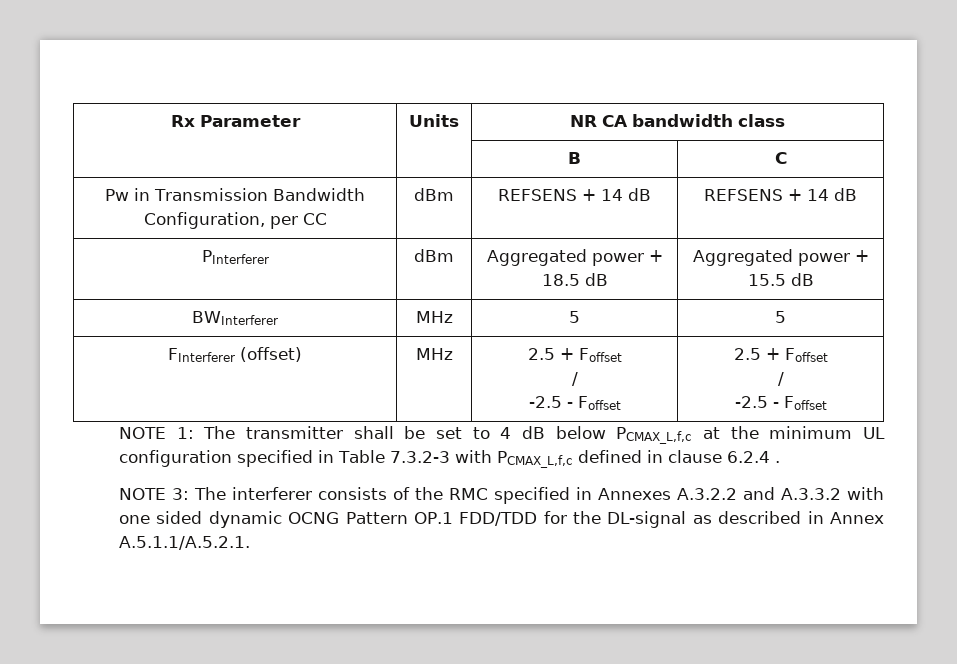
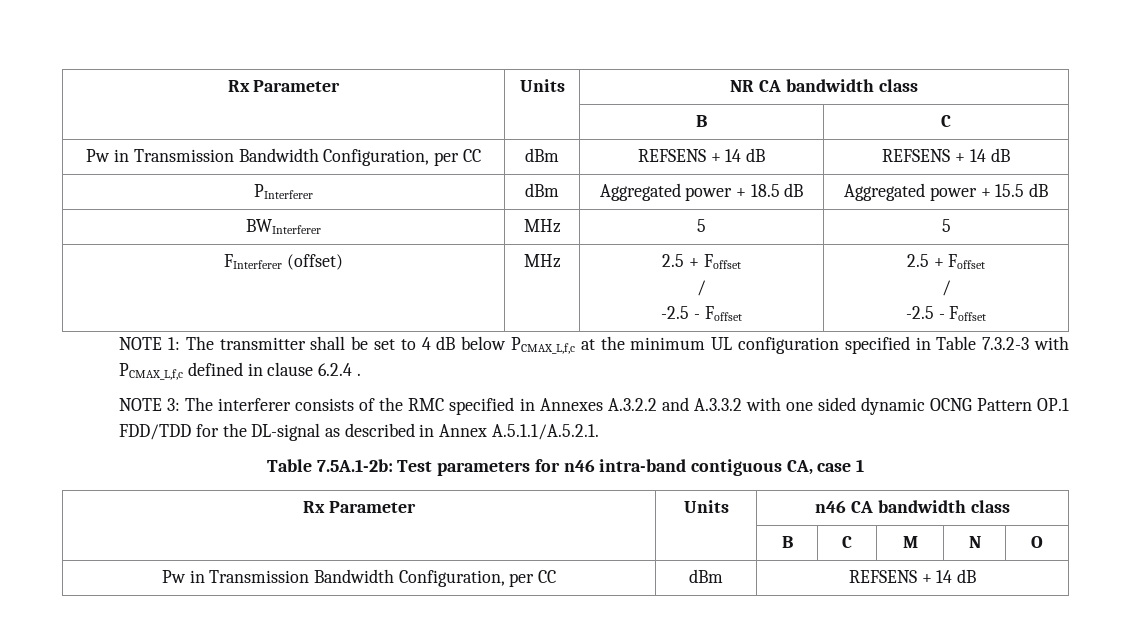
(251, 543) none -> [266,459,865,476] [303,501,416,513] [683,500,729,513] [815,500,1010,513] [781,536,793,548] [842,536,852,548] [902,536,918,548] [968,536,981,548] [1031,536,1043,548] [161,569,557,587] [689,569,723,583] [848,569,977,583] // Table 7.5A.1-2b: Test parameters for n46 intra-band contiguous CA, case 1 // Rx Parameter | Units | n46 CA bandwidth class // | | B | C | M | N | O // Pw in Transmission Bandwidth Configuration, per CC | dBm | REFSENS + 14 dB

